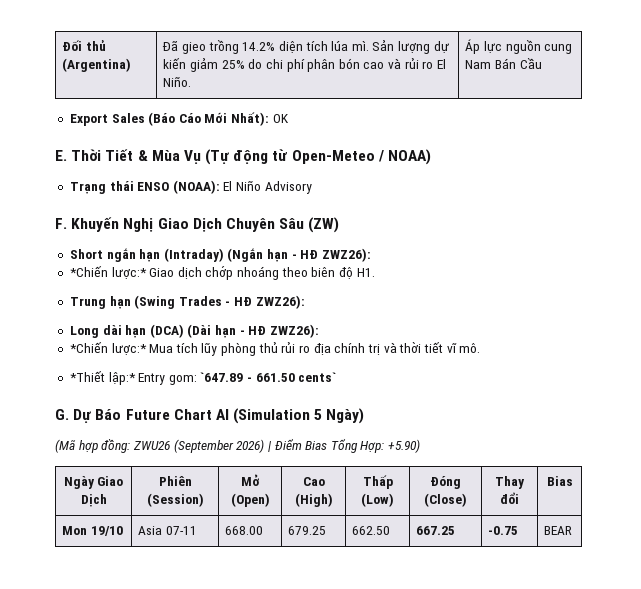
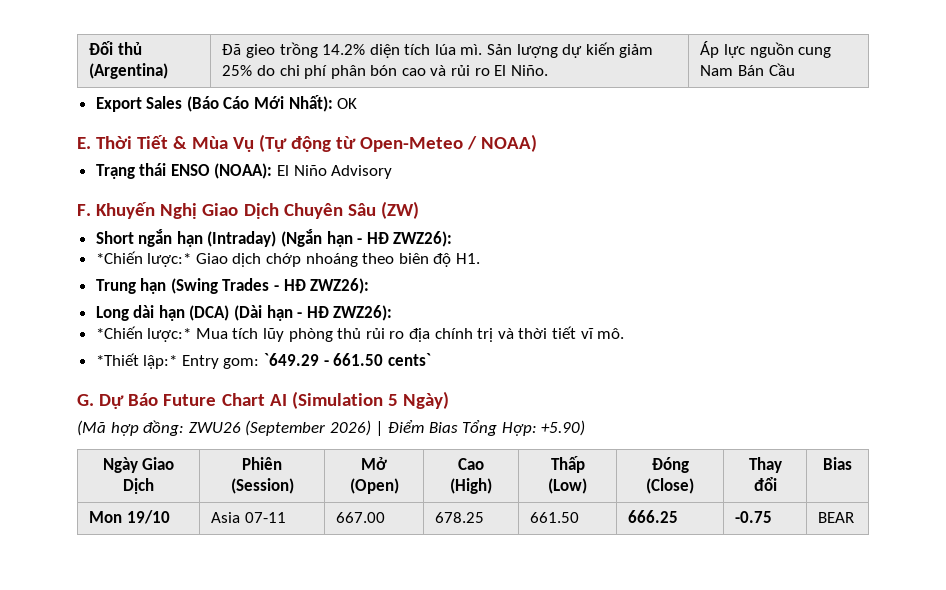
[200,372,244,382] `647.89 -> [264,353,320,366] `649.29
[225,526,264,535] [288,526,327,535] [352,526,391,535] [416,526,456,535] 668.00 | 679.25 | 662.50 | 667.25 -> [336,512,386,523] [435,512,485,523] [530,512,580,523] [628,510,679,523] 667.00 | 678.25 | 661.50 | 666.25

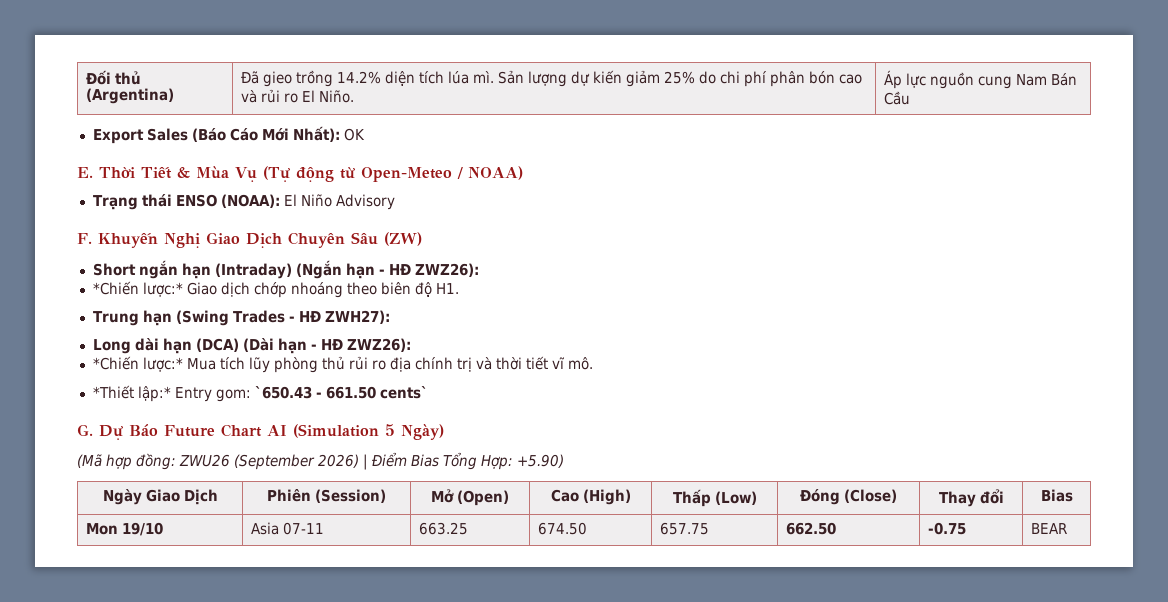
[310,278,370,294] ZWZ26): -> [324,310,390,324] ZWH27):
[264,353,320,366] `649.29 -> [254,386,312,399] `650.43
[336,512,386,523] [435,512,485,523] [530,512,580,523] [628,510,679,523] 667.00 | 678.25 | 661.50 | 666.25 -> [419,522,469,535] [538,522,588,535] [660,522,710,535] [786,522,837,535] 663.25 | 674.50 | 657.75 | 662.50

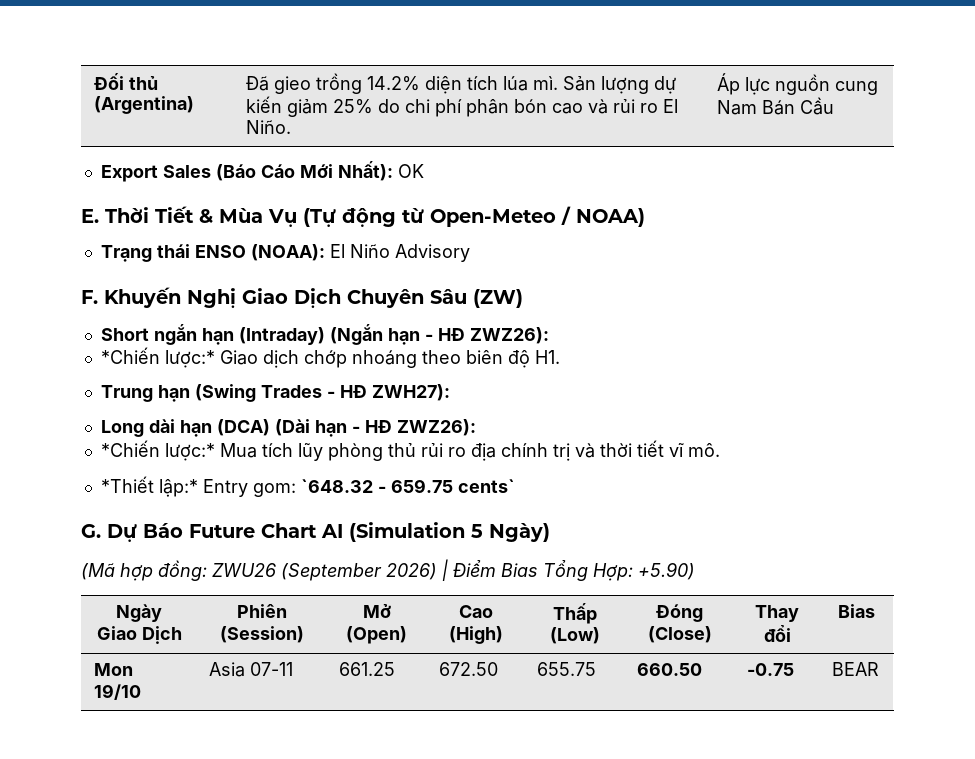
[254,386,376,399] `650.43 - 661.50 -> [300,479,453,493] `648.32 - 659.75
[419,522,469,535] [538,522,588,535] [660,522,710,535] [786,522,837,535] 663.25 | 674.50 | 657.75 | 662.50 -> [338,662,395,676] [438,662,498,676] [536,662,596,676] [636,663,702,676] 661.25 | 672.50 | 655.75 | 660.50

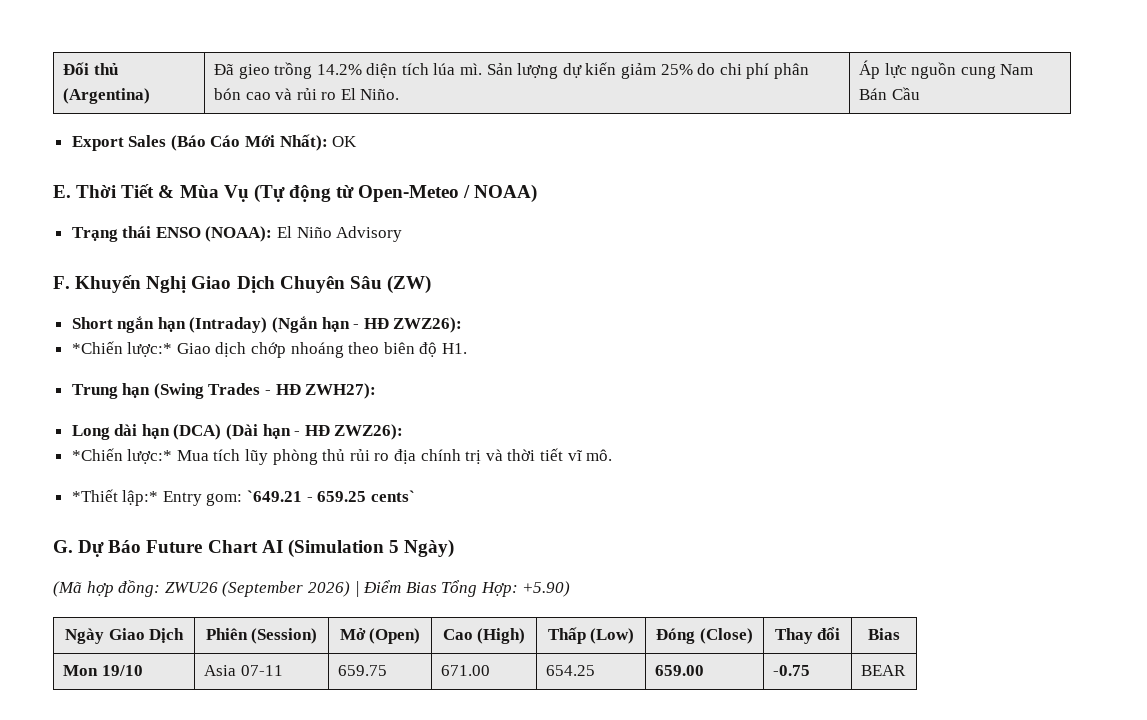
[300,479,453,493] `648.32 - 659.75 -> [247,490,367,502] `649.21 - 659.25
[338,662,395,676] [438,662,498,676] [536,662,596,676] [636,663,702,676] 661.25 | 672.50 | 655.75 | 660.50 -> [337,665,387,676] [440,665,490,676] [545,665,595,676] [654,665,704,676] 659.75 | 671.00 | 654.25 | 659.00

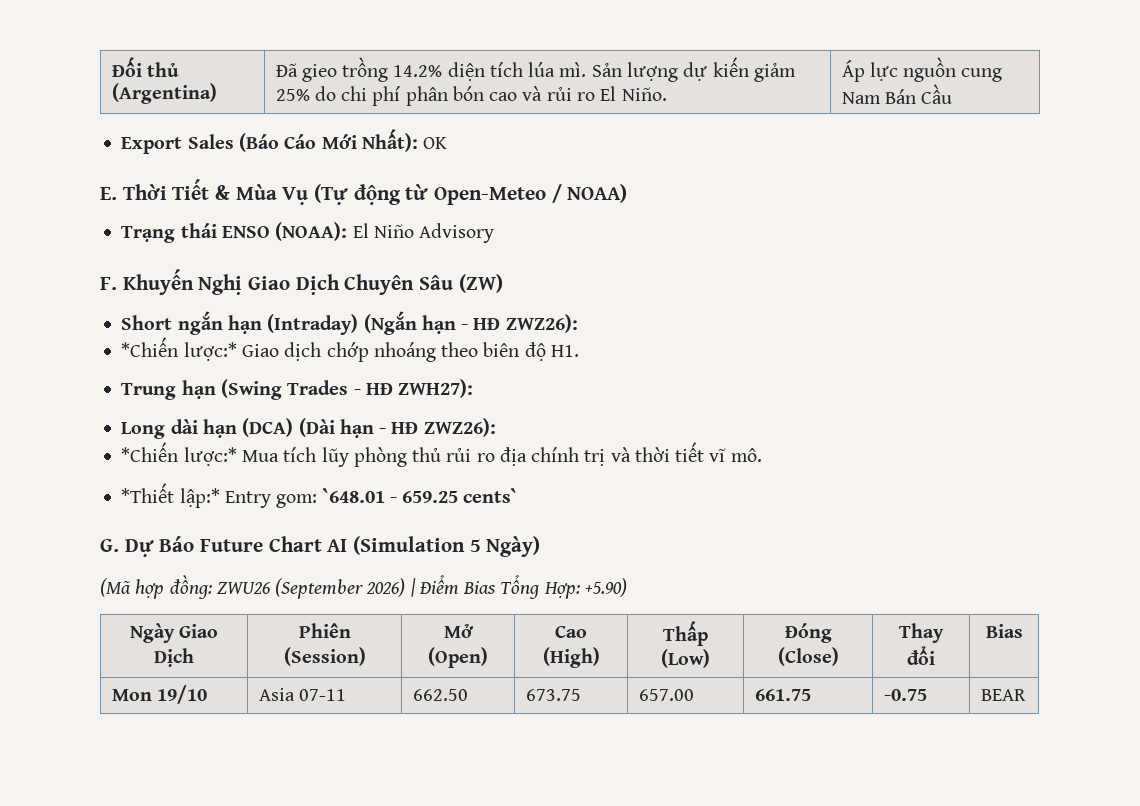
[247,490,303,502] `649.21 -> [321,488,385,503] `648.01
[337,665,387,676] [440,665,490,676] [545,665,595,676] [654,665,704,676] 659.75 | 671.00 | 654.25 | 659.00 -> [412,689,468,701] [525,689,581,701] [638,689,694,701] [754,689,811,701] 662.50 | 673.75 | 657.00 | 661.75

